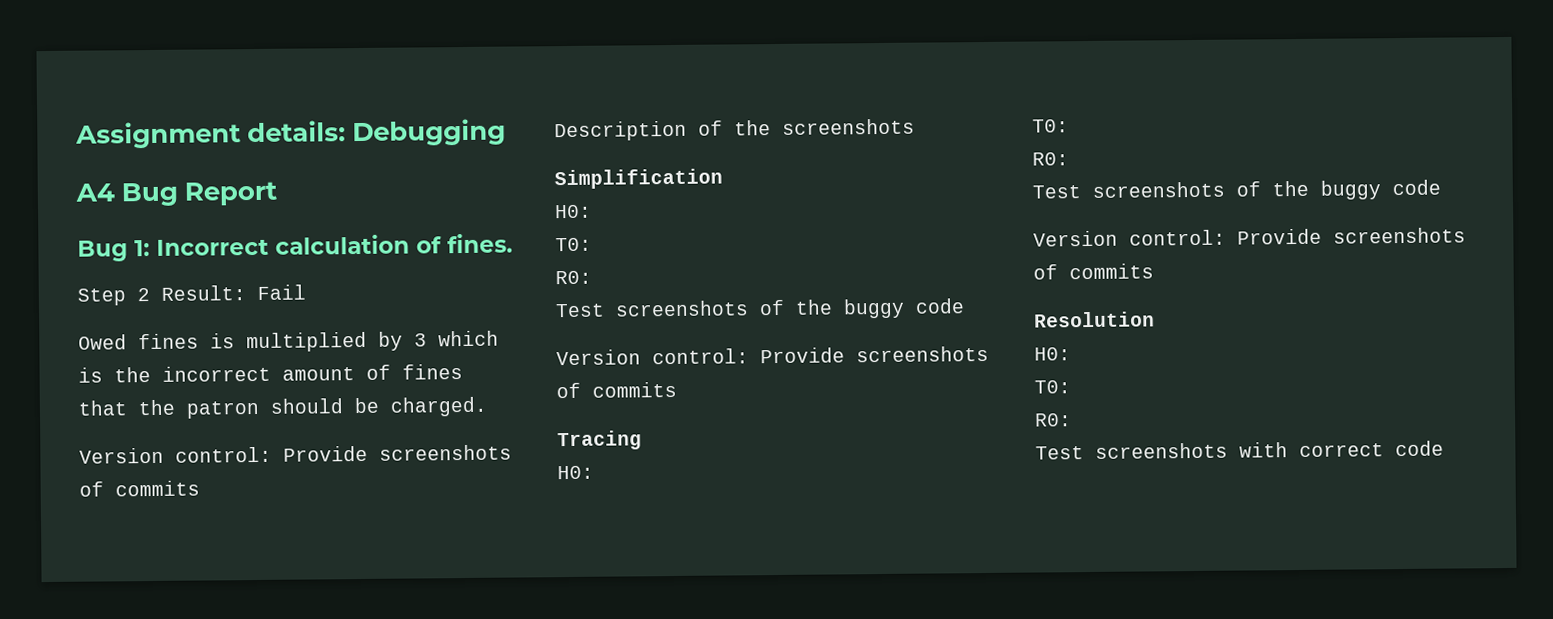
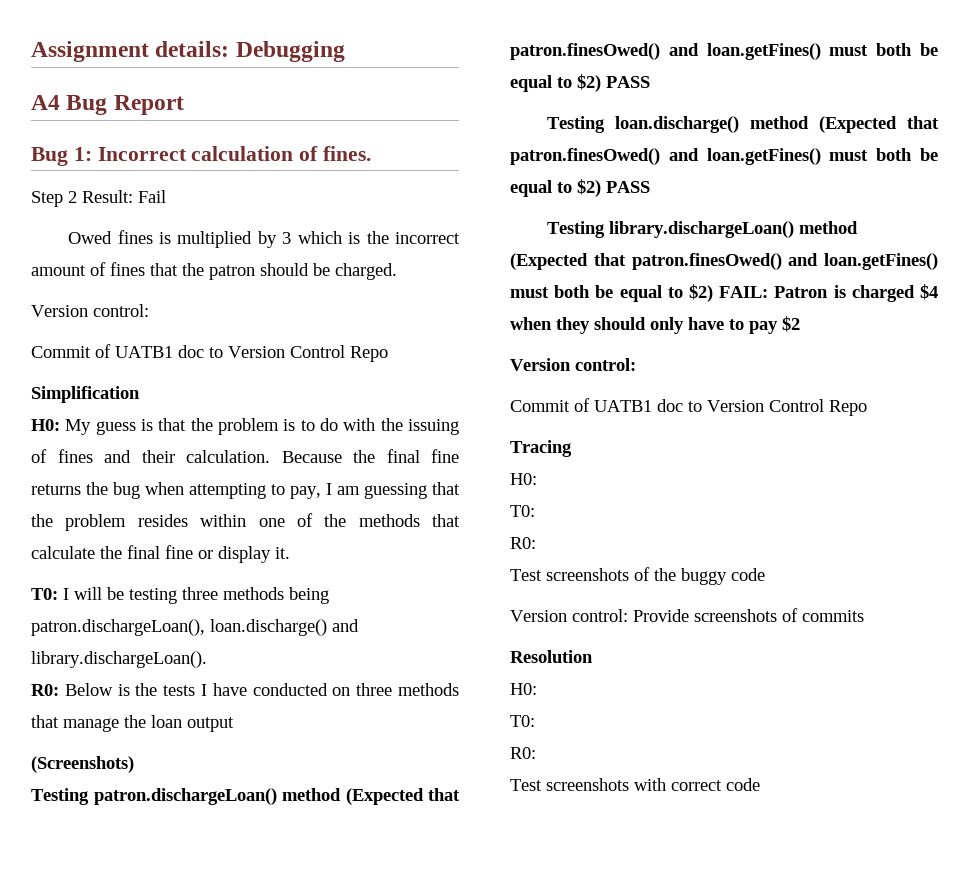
[283,444,512,462] [79,480,200,497] [554,118,915,142] [554,168,723,190] [554,204,592,219] [555,237,592,252] [555,270,592,285] [555,298,965,319] [556,345,989,366] [556,381,677,399] Provide screenshots of commits // Description of the screenshots // Simplification // H0: // T0: // R0: // Test screenshots of the buggy code // Version control: Provide screenshots of commits -> [31,344,388,362] [31,386,140,403] [31,418,459,435] [31,449,459,463] [31,482,460,499] [31,513,460,531] [31,545,290,563] [31,587,329,604] [31,619,359,636] [31,651,207,668] [31,683,460,696] [31,715,234,732] [31,756,134,773] [31,788,460,805] [510,43,938,60] [510,74,650,92] [547,116,939,133] [510,148,938,165] [510,179,650,197] [547,221,859,238] [510,253,938,270] [510,284,938,302] [510,316,800,334] [510,358,636,371] [510,398,867,416] // Commit of UATB1 doc to Version Control Repo // Simplification // H0: My guess is that the problem is to do with the issuing of fines and their calculation. Because the final fine returns the bug when attempting to pay, I am guessing that the problem resides within one of the methods that calculate the final fine or display it. // T0: I will be testing three methods being patron.dischargeLoan(), loan.discharge() and library.dischargeLoan(). // R0: Below is the tests I have conducted on three methods that manage the loan output // (Screenshots) // Testing patron.dischargeLoan() method (Expected that patron.finesOwed() and loan.getFines() must both be equal to $2) PASS // Testing loan.discharge() method (Expected that patron.finesOwed() and loan.getFines() must both be equal to $2) PASS // Testing library.dischargeLoan() method (Expected that patron.finesOwed() and loan.getFines() must both be equal to $2) FAIL: Patron is charged $4 when they should only have to pay $2 // Version control: // Commit of UATB1 doc to Version Control Repo

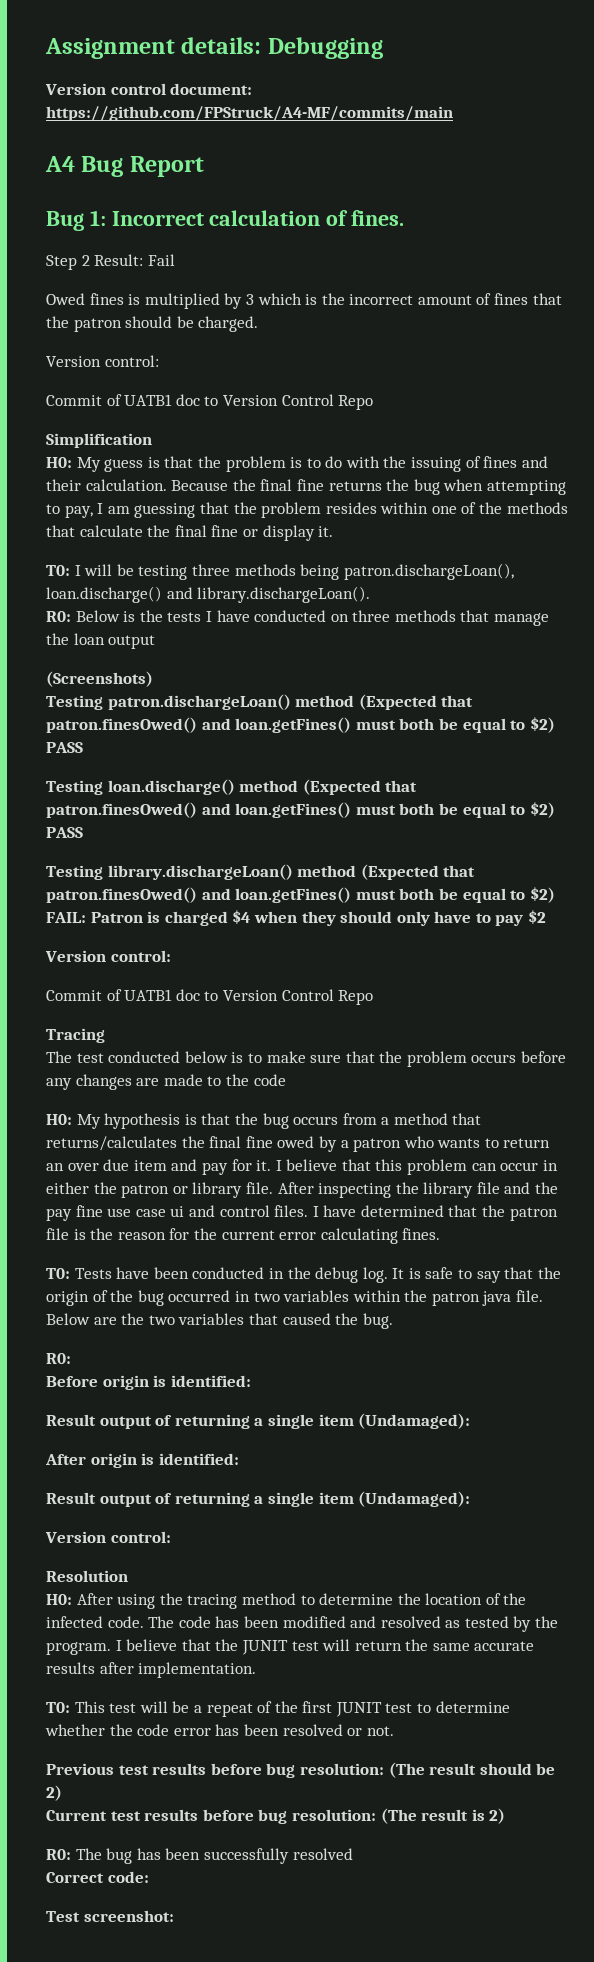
(345, 51) none -> [45,83,253,95] [46,106,453,121] // Version control document: https://github.com/FPStruck/A4-MF/commits/main
[510,473,537,485] [510,505,535,517] [510,537,536,549] [510,567,765,585] [510,608,864,622] [510,650,593,663] [510,683,537,695] [510,715,535,727] [510,747,536,759] [510,778,760,791] H0: // T0: // R0: // Test screenshots of the buggy code // Version control: Provide screenshots of commits // Resolution // H0: // T0: // R0: // Test screenshots with correct code -> [46,1051,567,1067] [46,1074,286,1090] [46,1113,482,1129] [46,1136,551,1152] [46,1159,558,1175] [46,1182,559,1198] [46,1205,558,1221] [46,1228,441,1244] [46,1267,561,1283] [46,1290,544,1306] [46,1313,393,1329] [46,1353,71,1364] [46,1375,251,1390] [46,1413,471,1429] [45,1453,239,1468] [46,1491,471,1507] [45,1531,171,1543] [46,1570,128,1582] [46,1593,527,1609] [46,1616,559,1632] [46,1639,535,1655] [46,1662,257,1678] [46,1701,510,1717] [45,1724,394,1736] [46,1762,556,1778] [46,1785,62,1801] [46,1808,506,1824] [46,1848,353,1864] [46,1871,149,1883] [46,1910,174,1922] The test conducted below is to make sure that the problem occurs before any changes are made to the code // H0: My hypothesis is that the bug occurs from a method that returns/calculates the final fine owed by a patron who wants to return an over due item and pay for it. I believe that this problem can occur in either the patron or library file. After inspecting the library file and the pay fine use case ui and control files. I have determined that the patron file is the reason for the current error calculating fines. // T0: Tests have been conducted in the debug log. It is safe to say that the origin of the bug occurred in two variables within the patron java file. Below are the two variables that caused the bug. // R0: // Before origin is identified: // Result output of returning a single item (Undamaged): // After origin is identified: // Result output of returning a single item (Undamaged): // Version control: // Resolution // H0: After using the tracing method to determine the location of the infected code. The code has been modified and resolved as tested by the program. I believe that the JUNIT test will return the same accurate results after implementation. // T0: This test will be a repeat of the first JUNIT test to determine whether the code error has been resolved or not. // Previous test results before bug resolution: (The result should be 2) // Current test results before bug resolution: (The result is 2) // R0: The bug has been successfully resolved // Correct code: // Test screenshot:

